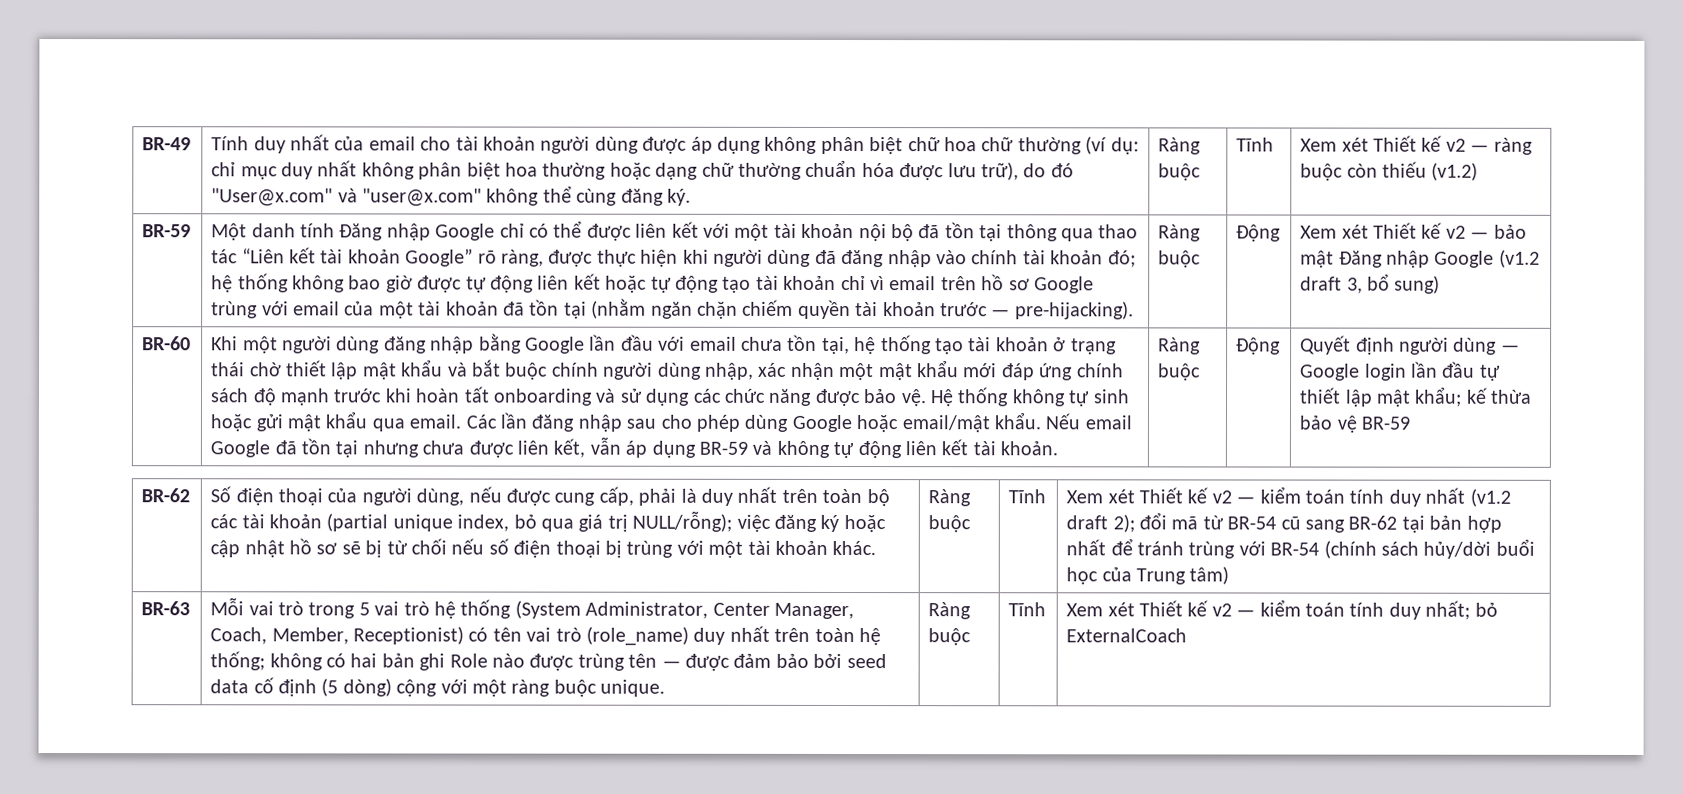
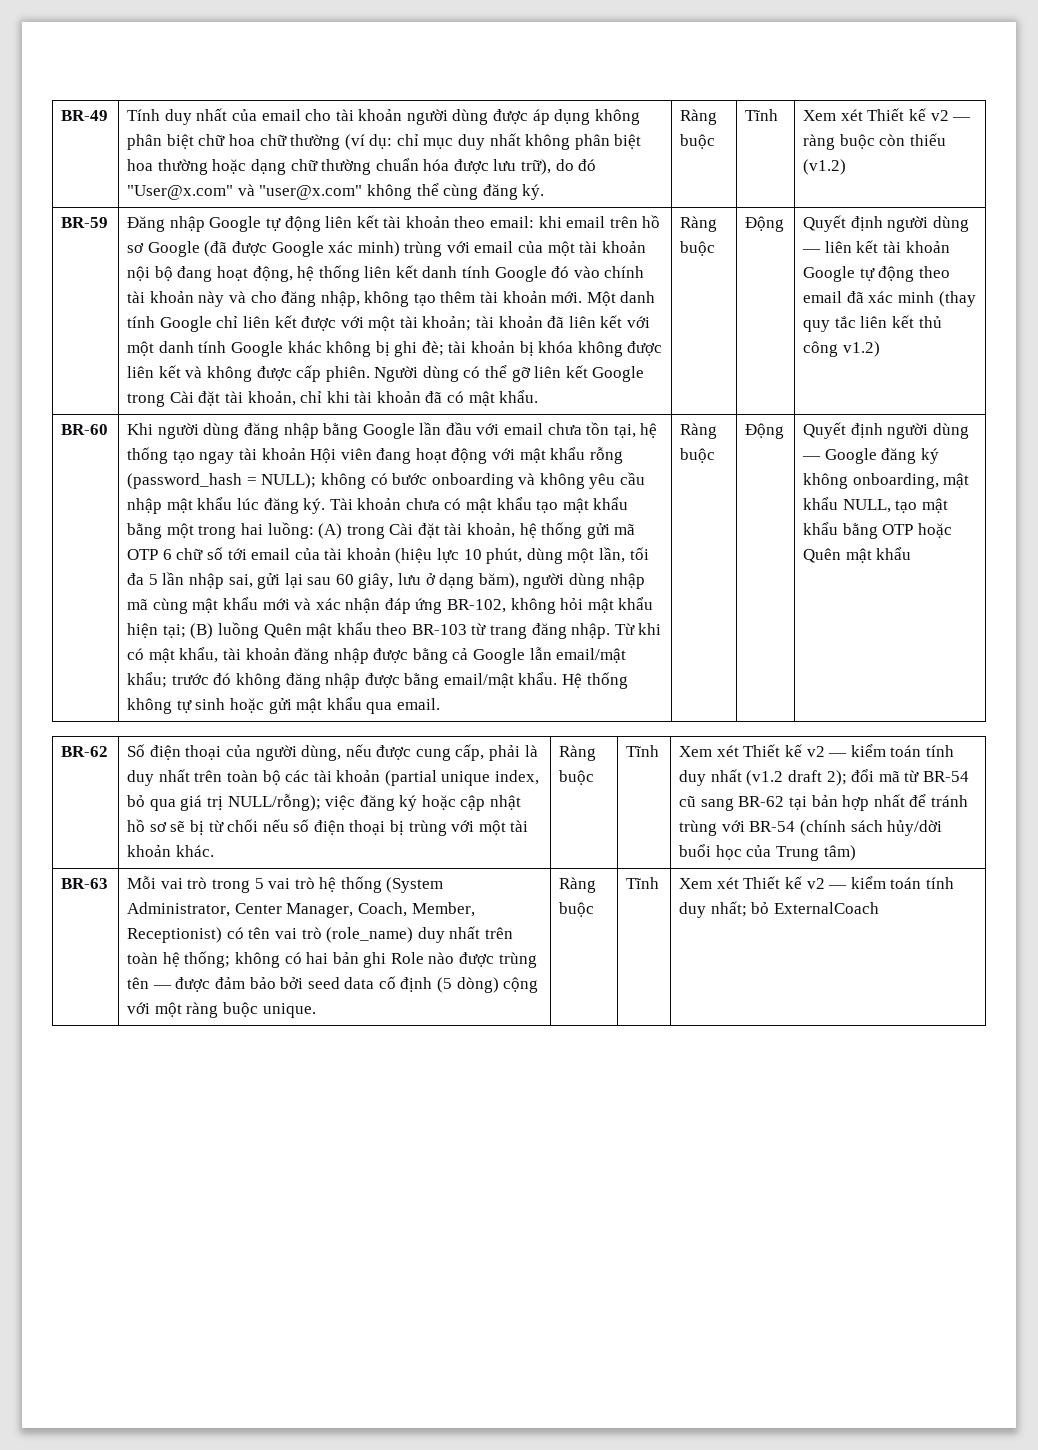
[211,220,1139,242] [211,247,1136,268] [211,273,885,293] Một danh tính Đăng nhập Google chỉ có thể được liên kết với một tài khoản nội bộ đã tồn tại thông qua thao tác “Liên kết tài khoản Google” rõ ràng, được thực hiện khi người dùng đã đăng nhập vào chính tài khoản đó; hệ thống không bao giờ được tự động liên kết hoặc tự động tạo tài khoản chỉ vì -> [127,215,562,232] Đăng nhập Google tự động liên kết tài khoản theo email: khi
(1094, 285) none -> [204,241,400,257] (đã được Google xác minh)
[502,298,1134,320] [1158,224,1202,242] [1158,250,1202,268] [1236,224,1282,242] [1300,222,1527,239] [1300,249,1540,268] [1300,273,1441,294] đã tồn tại (nhằm ngăn chặn chiếm quyền tài khoản trước — pre-hijacking). | Ràng buộc | Động | Xem xét Thiết kế v2 — bảo mật Đăng nhập Google (v1.2 draft 3, bổ sung) -> [127,265,645,282] [127,291,656,307] [127,315,651,332] [127,341,663,357] [127,365,645,382] [127,390,539,407] [680,216,718,232] [680,241,716,256] [745,216,785,232] [803,215,969,232] [802,240,950,253] [803,266,950,282] [803,291,976,307] [803,315,942,332] [803,341,880,357] nội bộ đang hoạt động, hệ thống liên kết danh tính Google đó vào chính tài khoản này và cho đăng nhập, không tạo thêm tài khoản mới. Một danh tính Google chỉ liên kết được với một tài khoản; tài khoản đã liên kết với một danh tính Google khác không bị ghi đè; tài khoản bị khóa không được liên kết và không được cấp phiên. Người dùng có thể gỡ liên kết Google trong Cài đặt tài khoản, chỉ khi tài khoản đã có mật khẩu. | Ràng buộc | Động | Quyết định người dùng — liên kết tài khoản Google tự động theo email đã xác minh (thay quy tắc liên kết thủ công v1.2)
[242,336,278,354] một -> (154, 429) none
[968,337,1117,355] [211,359,1124,381] [210,386,927,407] tài khoản ở trạng thái chờ thiết lập mật khẩu và bắt buộc chính người dùng nhập, xác nhận một mật khẩu mới đáp ứng chính sách độ mạnh trước khi hoàn tất onboarding và sử dụng các chức năng được bảo vệ. -> [199,447,623,464] [127,472,646,489] [127,497,629,514] [127,522,636,539] [127,547,649,564] [127,572,645,589] [127,597,654,614] [127,622,662,639] [127,647,627,664] [127,672,558,689] ngay tài khoản Hội viên đang hoạt động với mật khẩu rỗng (password_hash = NULL); không có bước onboarding và không yêu cầu nhập mật khẩu lúc đăng ký. Tài khoản chưa có mật khẩu tạo mật khẩu bằng một trong hai luồng: (A) trong Cài đặt tài khoản, hệ thống gửi mã OTP 6 chữ số tới email của tài khoản (hiệu lực 10 phút, dùng một lần, tối đa 5 lần nhập sai, gửi lại sau 60 giây, lưu ở dạng băm), người dùng nhập mã cùng mật khẩu mới và xác nhận đáp ứng BR-102, không hỏi mật khẩu hiện tại; (B) luồng Quên mật khẩu theo BR-103 từ trang đăng nhập. Từ khi có mật khẩu, tài khoản đăng nhập được bằng cả Google lẫn email/mật khẩu; trước đó không đăng nhập được bằng email/mật khẩu.
[465,412,1132,433] [210,437,1059,459] Các lần đăng nhập sau cho phép dùng Google hoặc email/mật khẩu. Nếu email Google đã tồn tại nhưng chưa được liên kết, vẫn áp dụng BR-59 và không tự động liên kết tài khoản. -> (440, 704) none
[1364,361,1501,381] [1299,386,1533,407] [1299,415,1410,433] login lần đầu tự thiết lập mật khẩu; kế thừa bảo vệ BR-59 -> [881,448,939,464] [803,473,970,489] [803,497,948,513] [803,522,952,539] [803,547,912,563] đăng ký không onboarding, mật khẩu NULL, tạo mật khẩu bằng OTP hoặc Quên mật khẩu

